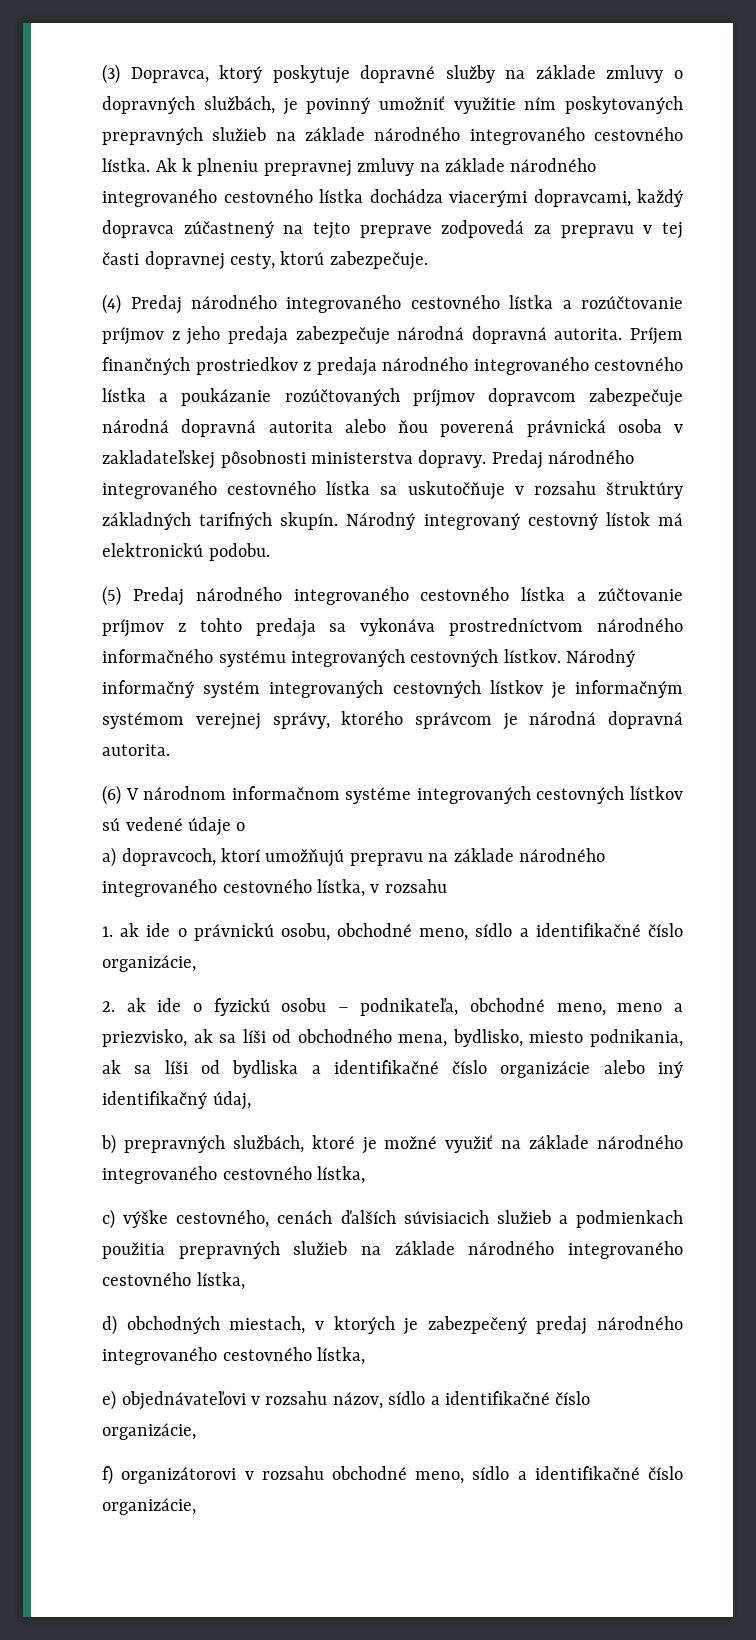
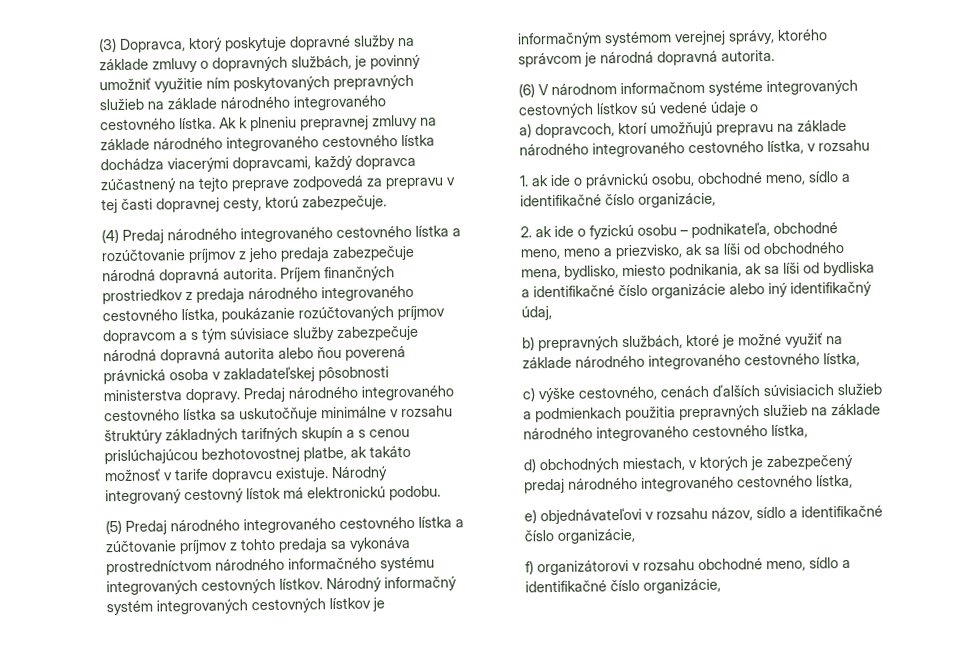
[102,388,169,402] lístka a -> [181,308,219,323] lístka,
(576, 397) none -> [179,327,336,343] a s tým súvisiace služby
(505, 490) none -> [321,406,388,419] minimálne
[280,512,339,530] skupín. -> [301,426,411,442] [104,445,412,465] [104,467,330,483] skupín a s cenou prislúchajúcou bezhotovostnej platbe, ak takáto možnosť v tarife dopravcu existuje.

